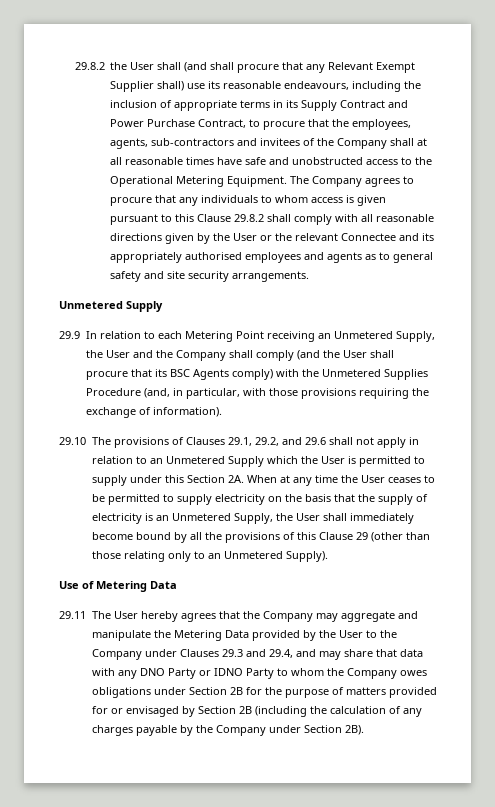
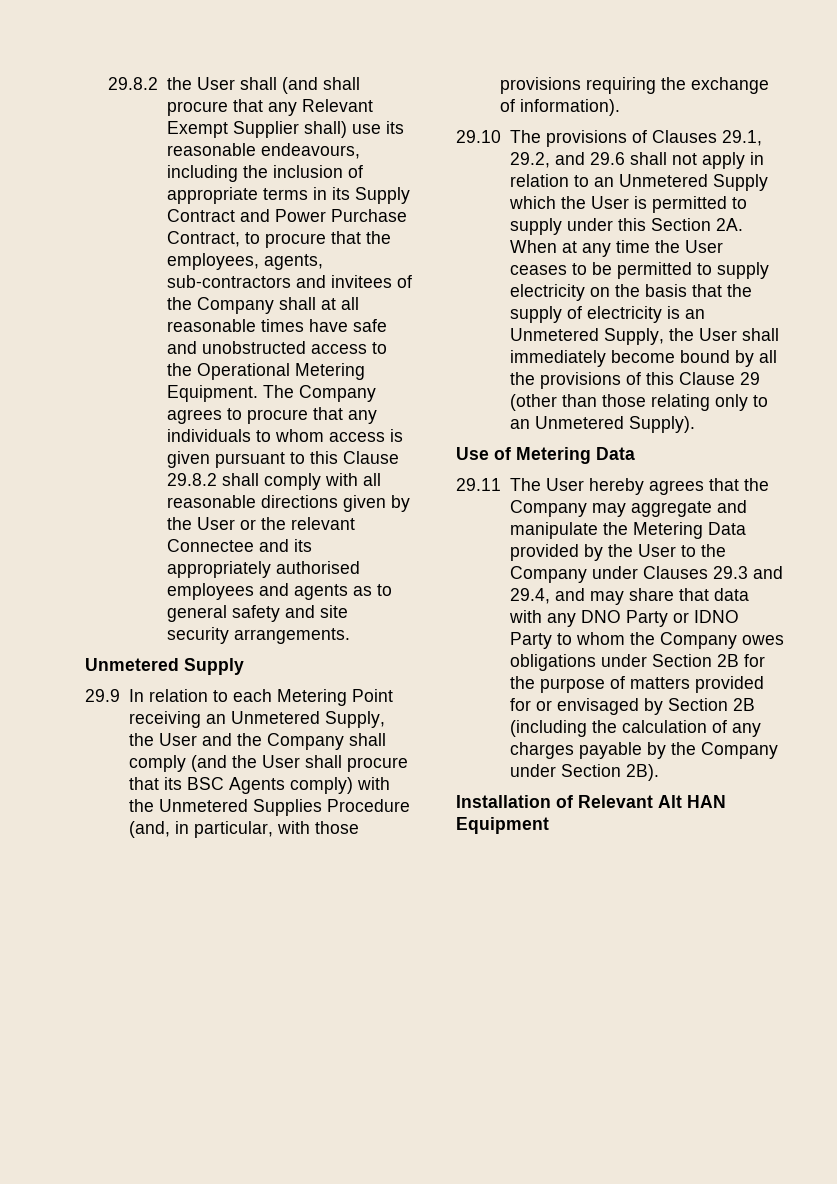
(364, 730) none -> [456,795,726,808] [456,817,549,834] // Installation of Relevant Alt HAN Equipment

